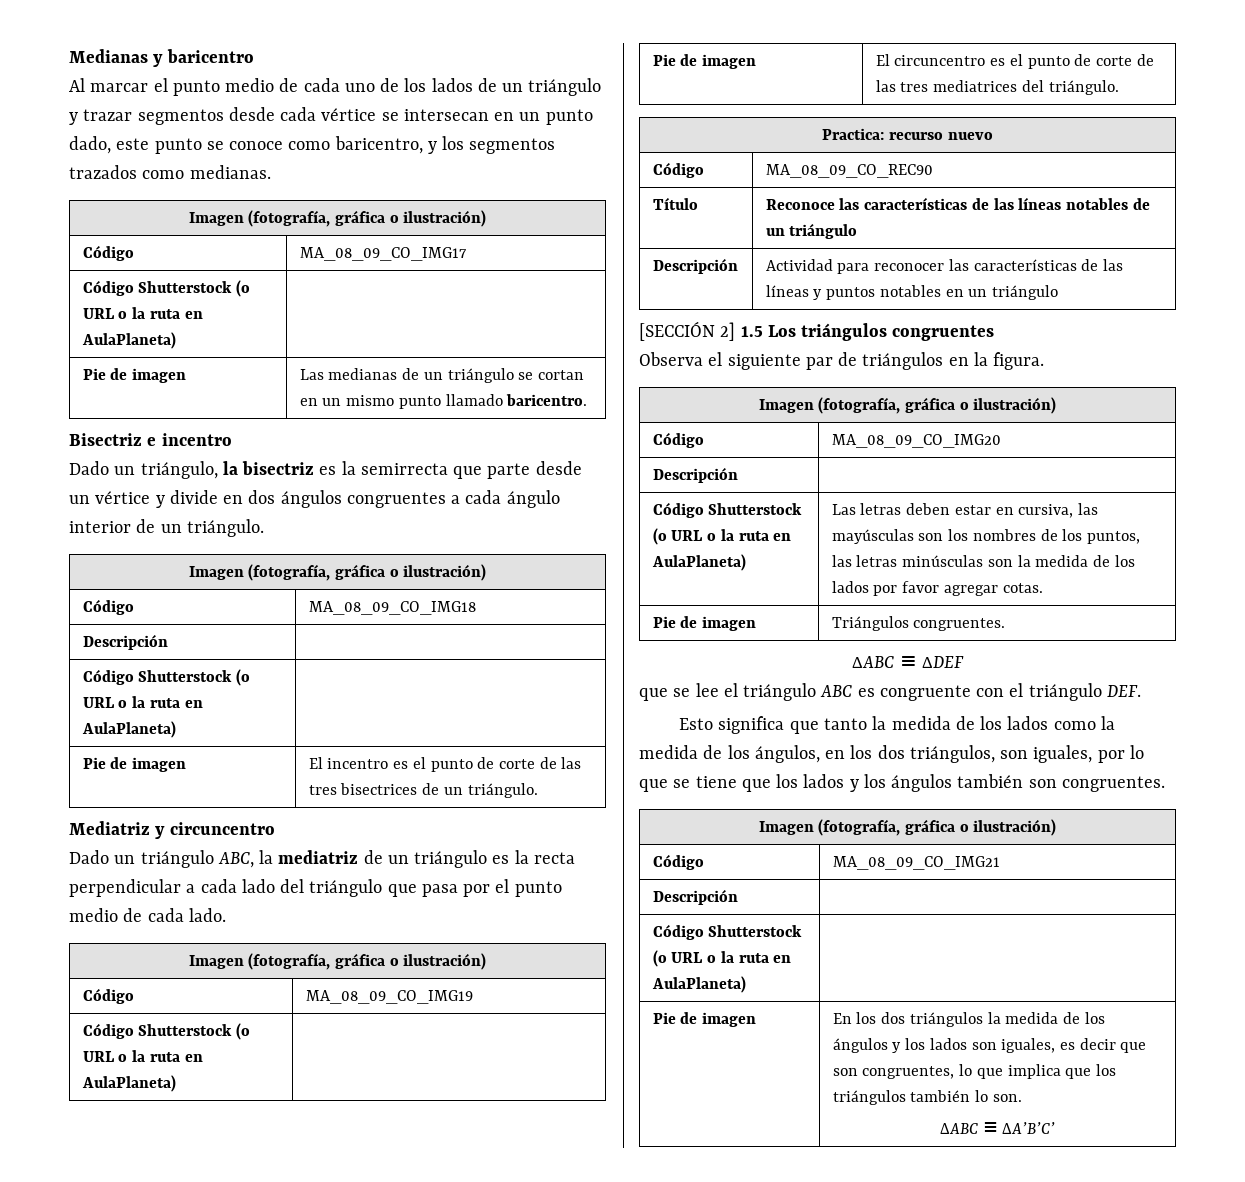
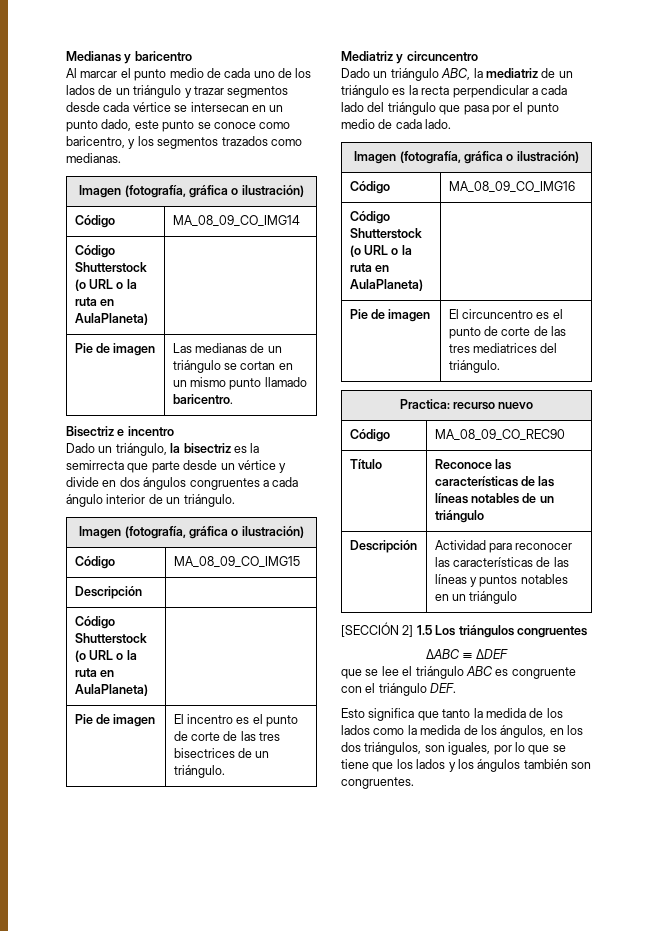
[299,247,467,261] MA_08_09_CO_IMG17 -> [172,215,300,226] MA_08_09_CO_IMG14
[308,601,476,615] MA_08_09_CO_IMG18 -> [173,556,300,567] MA_08_09_CO_IMG15
[305,990,473,1004] MA_08_09_CO_IMG19 -> [448,181,575,192] MA_08_09_CO_IMG16
[639,352,1045,370] [758,397,1057,414] [652,432,704,448] [831,434,1001,448] [652,467,738,483] [652,502,803,518] [652,528,792,545] [651,554,746,571] [831,503,1099,518] [831,529,1141,544] [831,555,1135,567] [831,581,1043,596] [652,616,757,631] [831,616,1006,631] // Observa el siguiente par de triángulos en la figura. // Imagen (fotografía, gráfica o ilustración) // Código | MA_08_09_CO_IMG20 // Descripción | // Código Shutterstock (o URL o la ruta en AulaPlaneta) | Las letras deben estar en cursiva, las mayúsculas son los nombres de los puntos, las letras minúsculas son la medida de los lados por favor agregar cotas. // Pie de imagen | Triángulos congruentes. -> (587, 632) none
[758,819,1057,836] [652,854,704,870] [832,856,1000,870] [652,889,738,905] [652,924,803,940] [652,950,792,967] [651,976,746,993] [652,1012,757,1027] [832,1012,1105,1027] [832,1038,1147,1053] [832,1064,1117,1079] [832,1090,1022,1105] [939,1122,1056,1134] // Imagen (fotografía, gráfica o ilustración) // Código | MA_08_09_CO_IMG21 // Descripción | // Código Shutterstock (o URL o la ruta en AulaPlaneta) | // Pie de imagen | En los dos triángulos la medida de los ángulos y los lados son iguales, es decir que son congruentes, lo que implica que los triángulos también lo son. // ΔABC ≡ ΔA’B’C’ -> (414, 783) none

